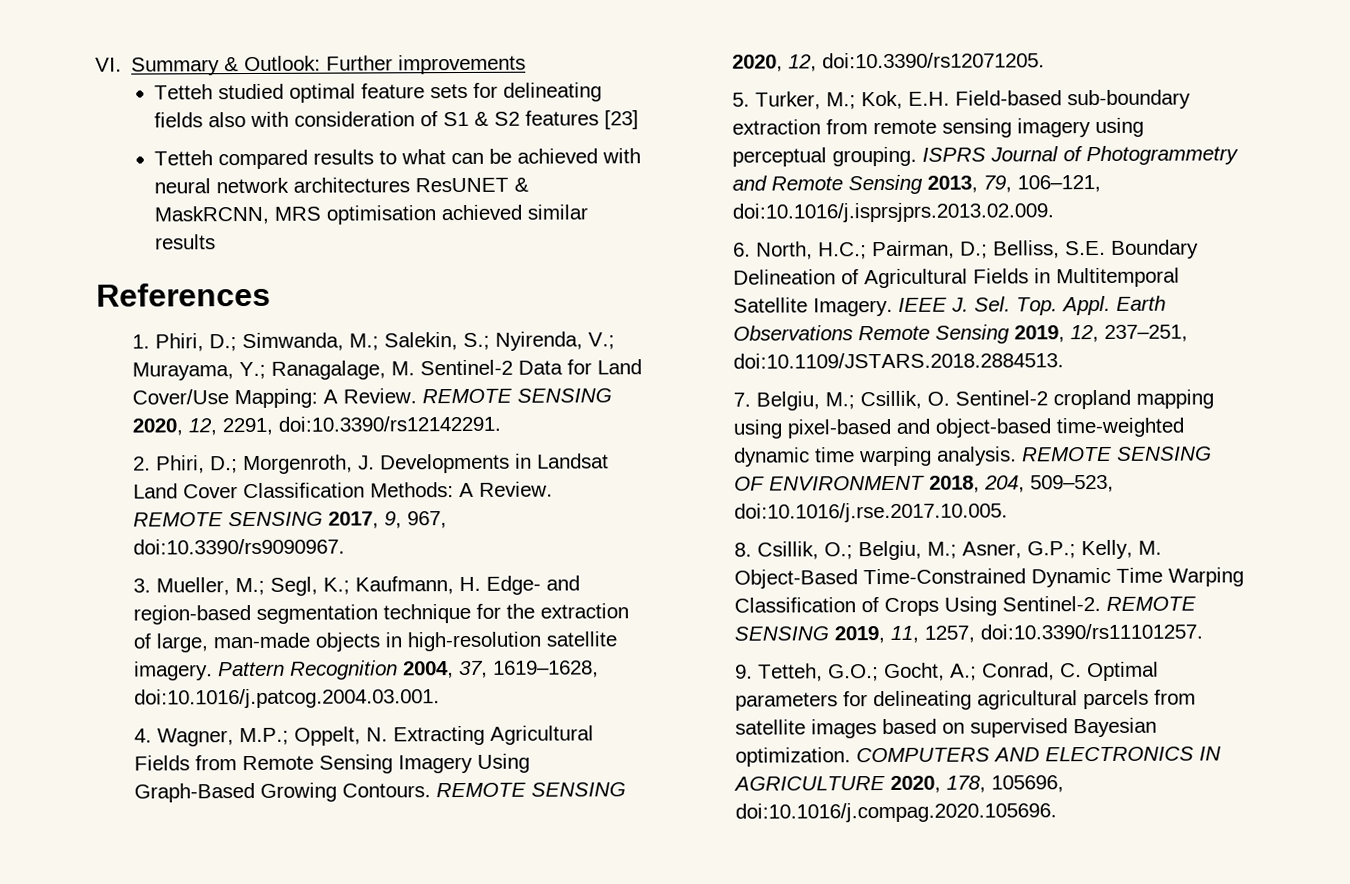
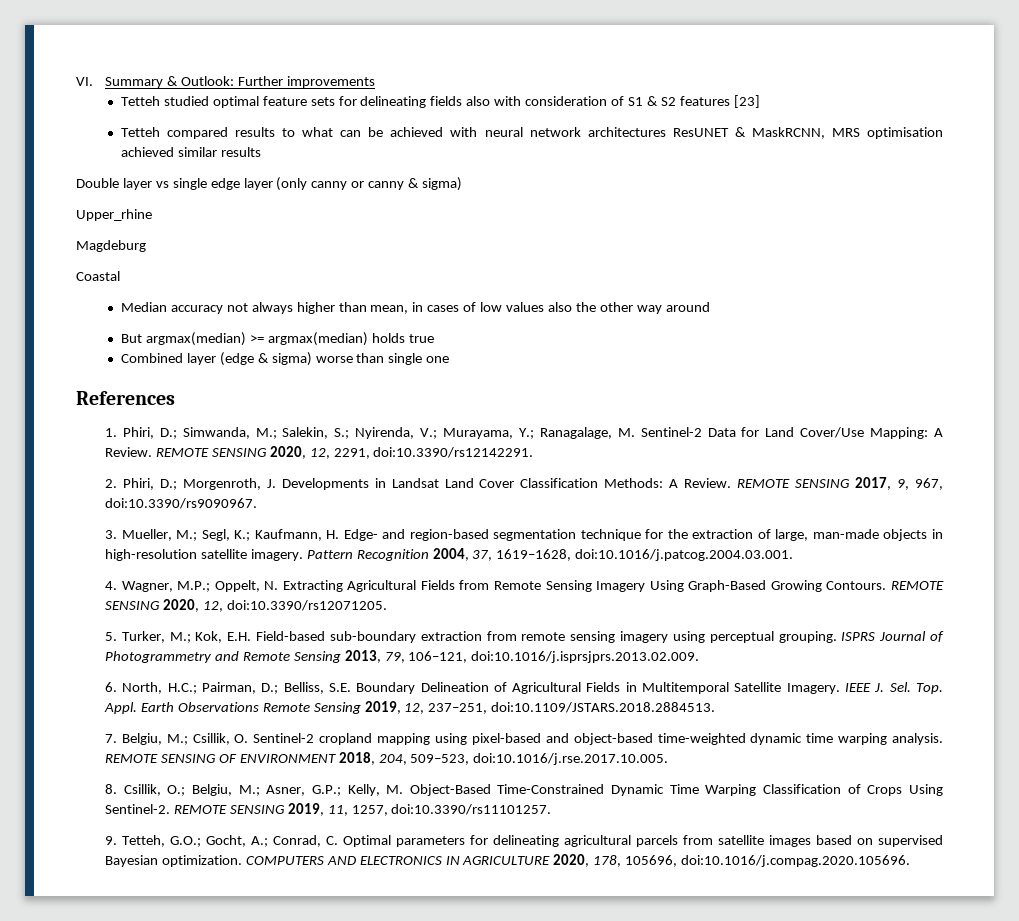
(216, 242) none -> [76,177,463,191] [76,209,152,221] [76,240,146,252] [76,271,120,281] [120,302,710,314] [120,332,434,346] [120,352,450,366] // Double layer vs single edge layer (only canny or canny & sigma) // Upper_rhine // Magdeburg // Coastal // Median accuracy not always higher than mean, in cases of low values also the other way around // But argmax(median) >= argmax(median) holds true // Combined layer (edge & sigma) worse than single one

